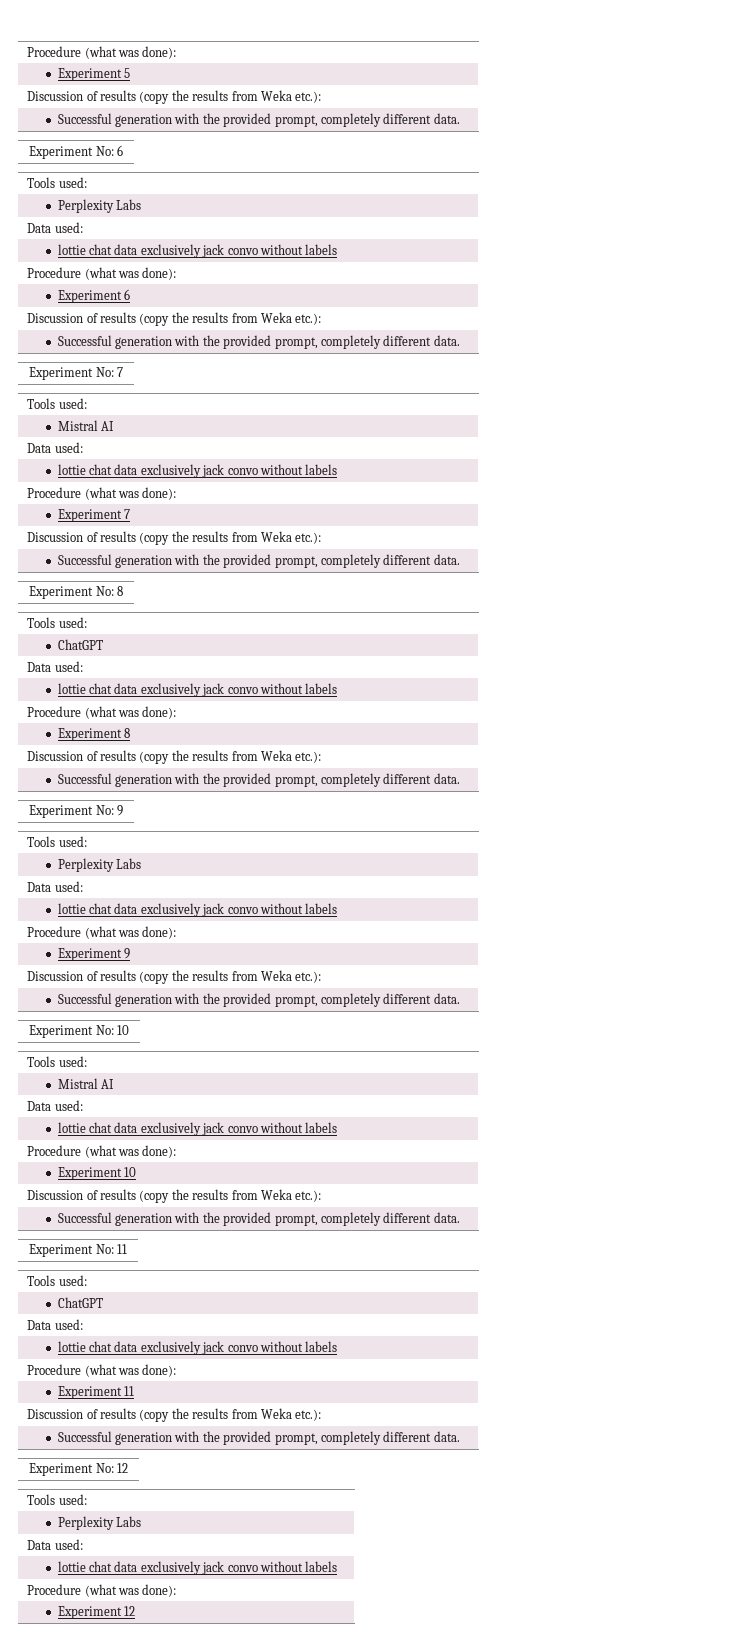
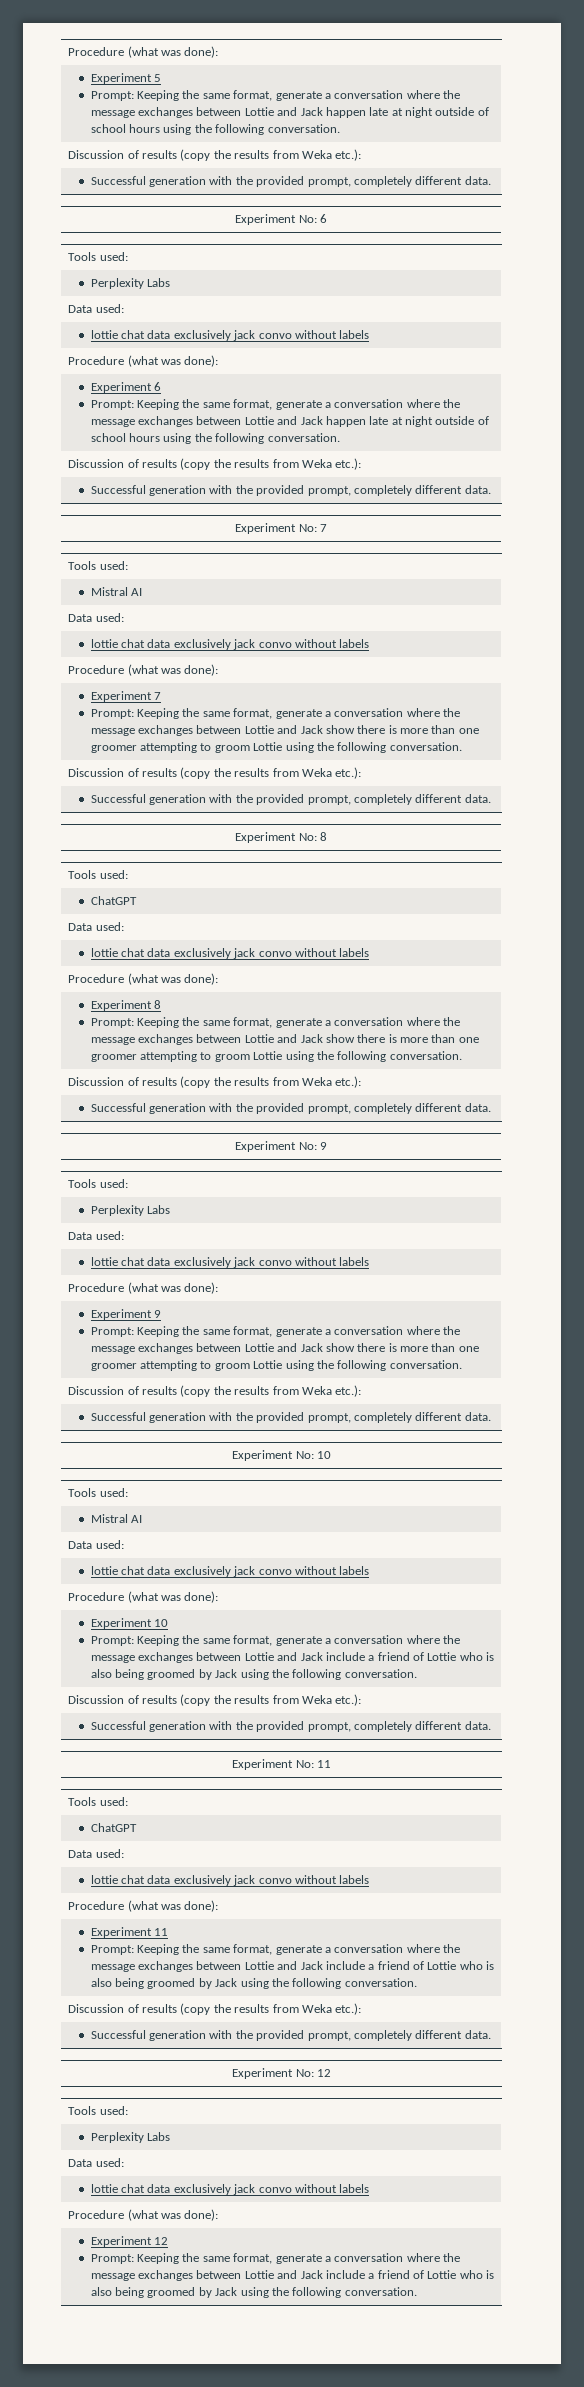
(131, 73) none -> [90,90,461,101] [90,107,489,118] [90,124,340,135] // Prompt: Keeping the same format, generate a conversation where the message exchanges between Lottie and Jack happen late at night outside of school hours using the following conversation.
(131, 294) none -> [90,399,461,410] [90,416,489,427] [90,433,340,444] // Prompt: Keeping the same format, generate a conversation where the message exchanges between Lottie and Jack happen late at night outside of school hours using the following conversation.
(131, 514) none -> [90,708,461,719] [90,725,479,736] [90,742,462,753] // Prompt: Keeping the same format, generate a conversation where the message exchanges between Lottie and Jack show there is more than one groomer attempting to groom Lottie using the following conversation.
(131, 733) none -> [90,1017,461,1028] [90,1034,479,1045] [90,1051,462,1062] // Prompt: Keeping the same format, generate a conversation where the message exchanges between Lottie and Jack show there is more than one groomer attempting to groom Lottie using the following conversation.
(131, 953) none -> [90,1326,461,1337] [90,1343,479,1354] [90,1360,462,1371] // Prompt: Keeping the same format, generate a conversation where the message exchanges between Lottie and Jack show there is more than one groomer attempting to groom Lottie using the following conversation.
(137, 1172) none -> [90,1635,461,1646] [90,1652,495,1663] [90,1669,417,1680] // Prompt: Keeping the same format, generate a conversation where the message exchanges between Lottie and Jack include a friend of Lottie who is also being groomed by Jack using the following conversation.
(135, 1391) none -> [90,1944,461,1955] [90,1961,495,1972] [90,1978,417,1989] // Prompt: Keeping the same format, generate a conversation where the message exchanges between Lottie and Jack include a friend of Lottie who is also being groomed by Jack using the following conversation.
(136, 1611) none -> [90,2253,461,2264] [90,2270,495,2281] [90,2287,417,2298] // Prompt: Keeping the same format, generate a conversation where the message exchanges between Lottie and Jack include a friend of Lottie who is also being groomed by Jack using the following conversation.

